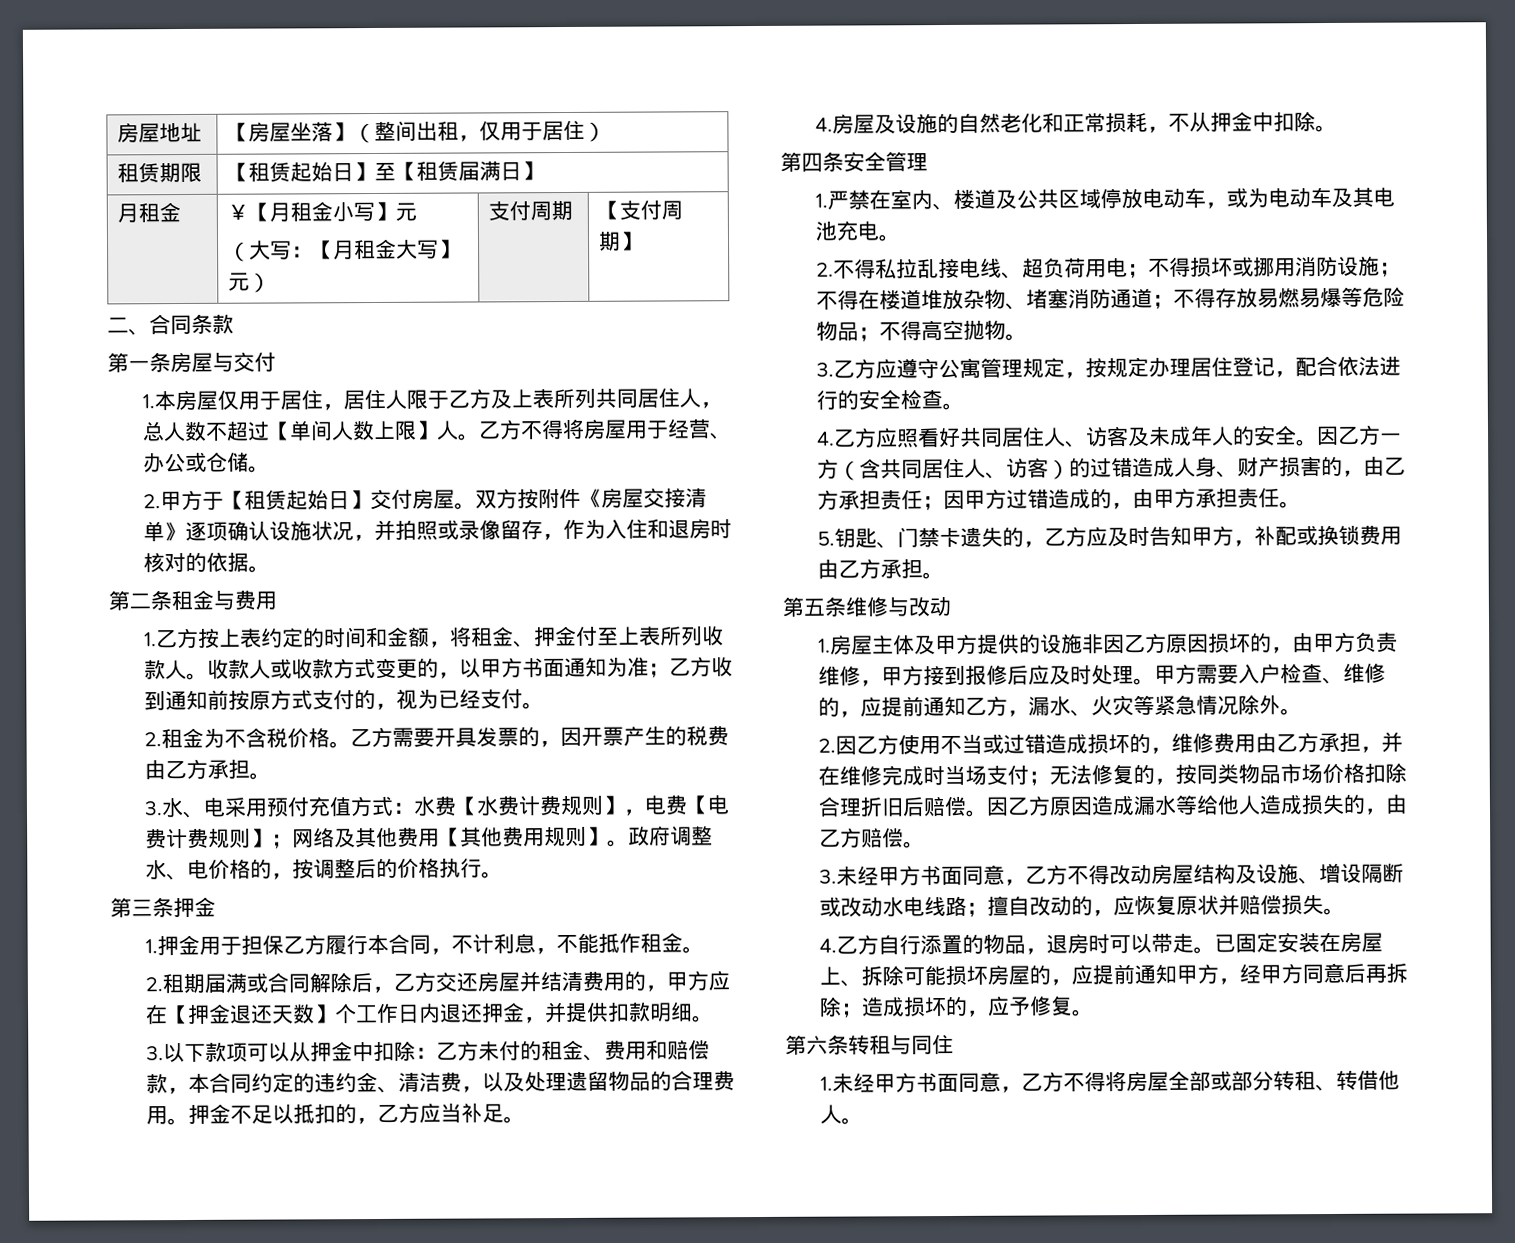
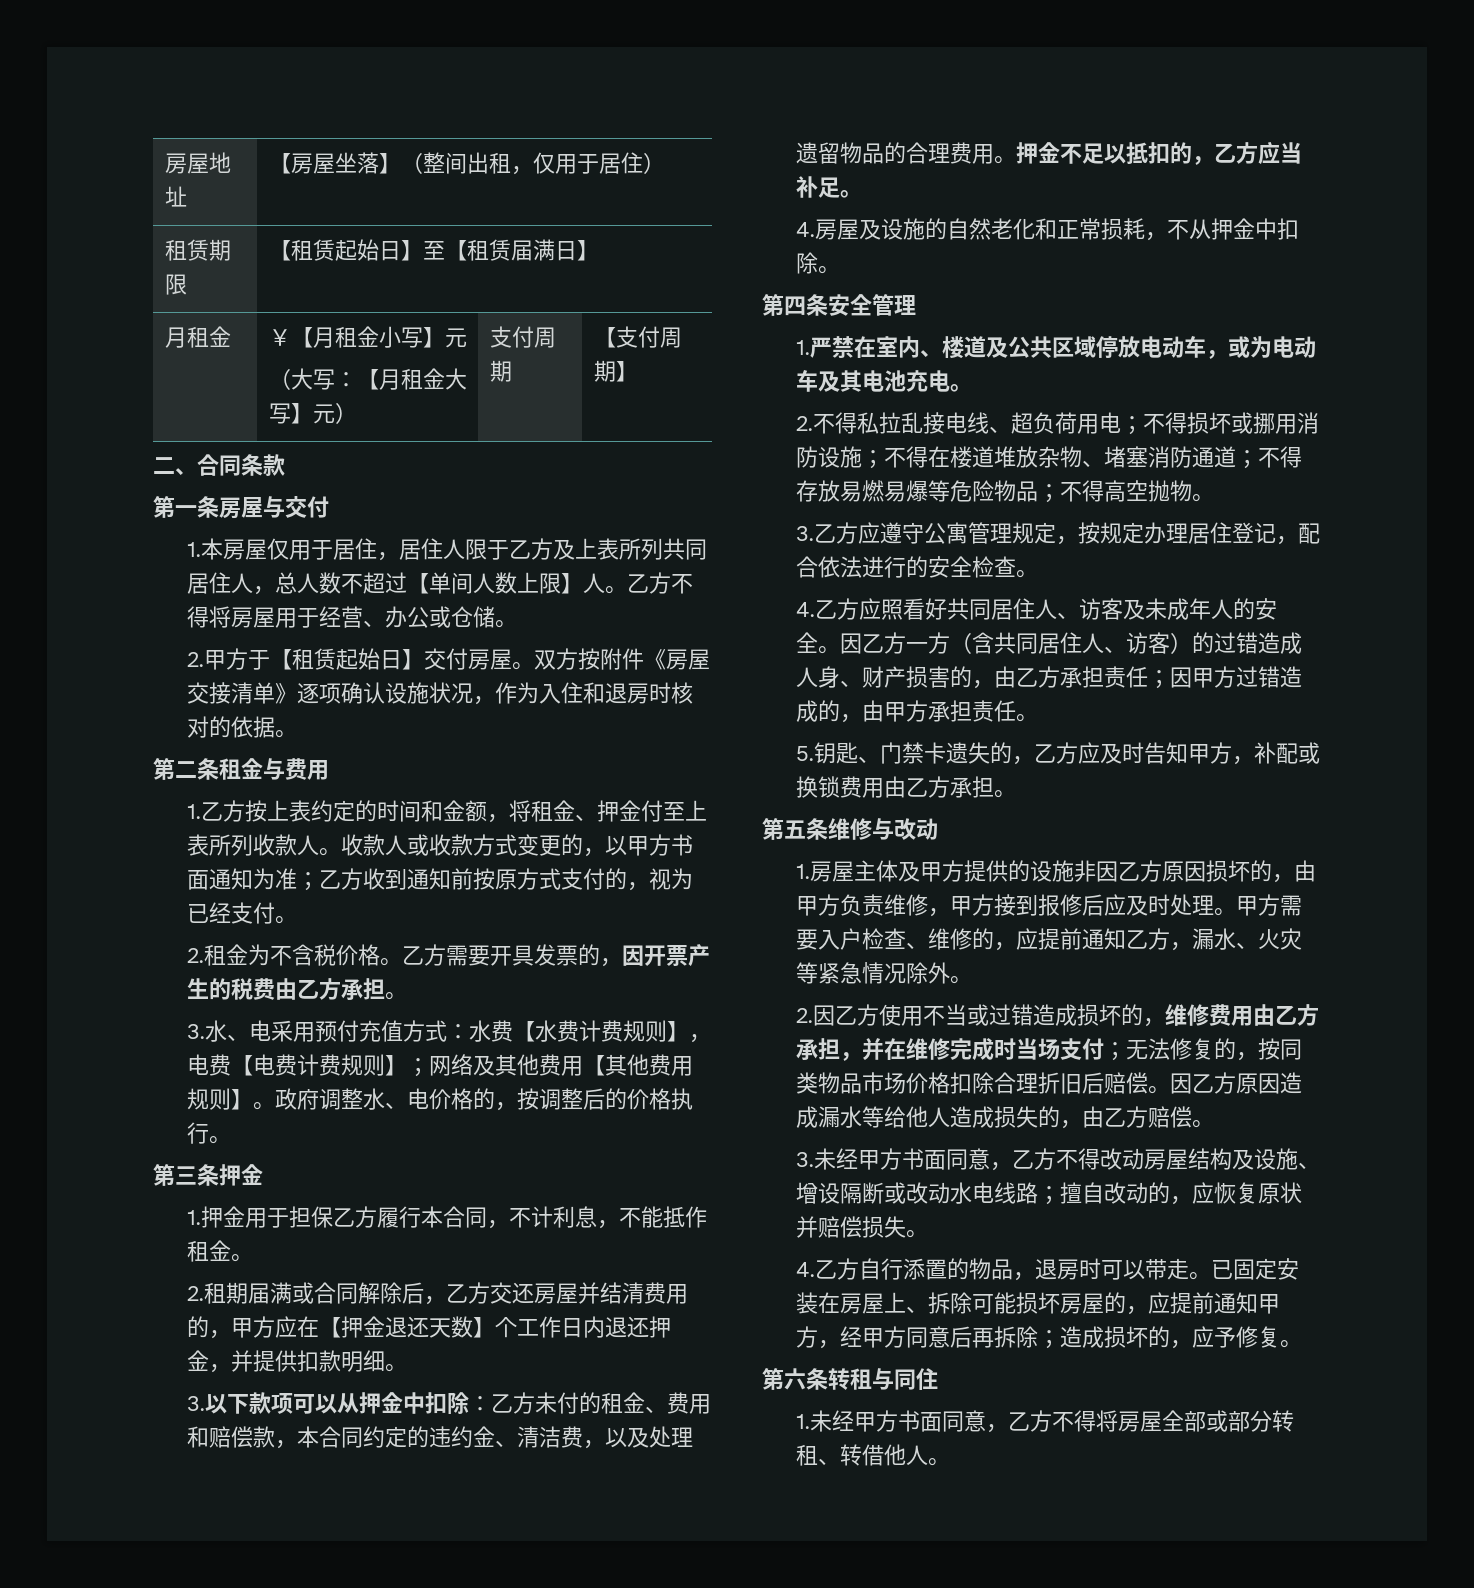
[373,519,564,542] 并拍照或录像留存， -> (496, 700) none

